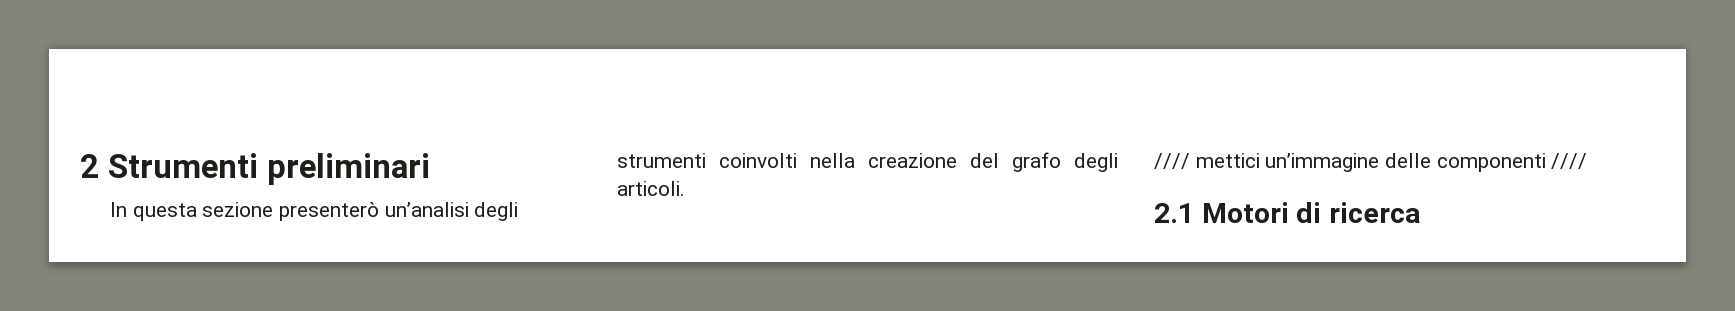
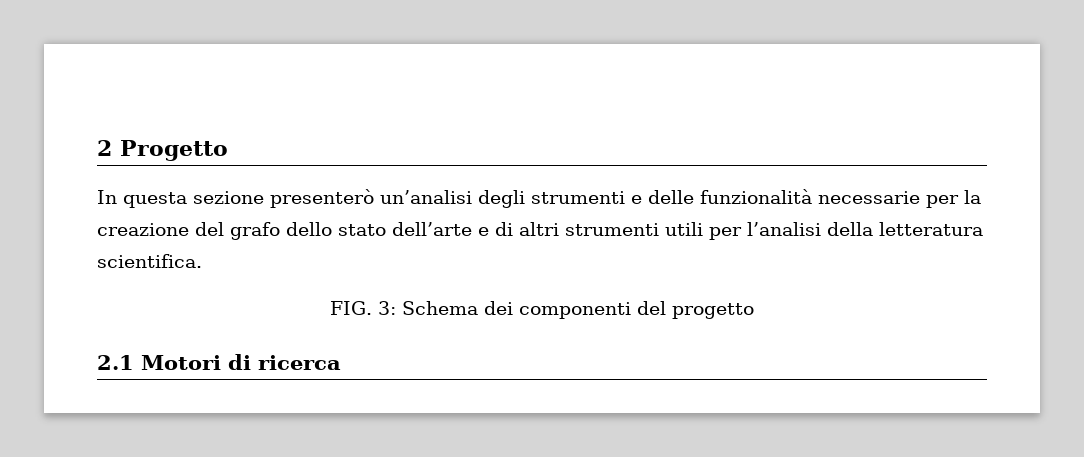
[107,153,430,185] Strumenti preliminari -> [120,140,228,161] Progetto
[719,152,1118,172] [617,181,685,196] [1154,153,1588,172] coinvolti nella creazione del grafo degli articoli. // //// mettici un’immagine delle componenti //// -> [631,189,981,208] [97,222,983,240] [97,254,202,268] [330,301,754,319] e delle funzionalità necessarie per la creazione del grafo dello stato dell’arte e di altri strumenti utili per l’analisi della letteratura scientifica. // FIG. 3: Schema dei componenti del progetto

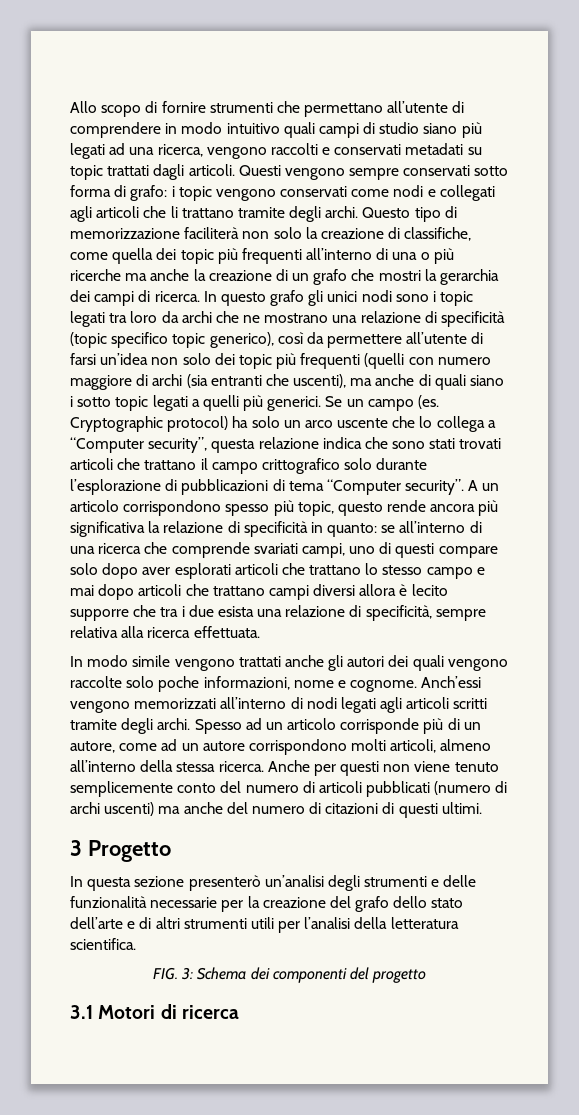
[97,140,112,156] 2 -> [70,101,465,117] [70,122,482,138] [70,143,482,159] [70,164,509,180] [70,185,495,201] [70,206,457,222] [70,227,472,241] [70,248,454,264] [70,269,500,285] [70,290,474,306] [70,311,506,327] [70,332,484,348] [70,353,491,369] [70,374,505,390] [70,395,440,411] [70,416,496,432] [70,437,502,453] [70,458,428,474] [70,479,500,495] [70,500,499,516] [70,521,482,537] [70,542,498,558] [70,563,485,579] [70,584,448,600] [70,605,486,621] [70,626,260,638] [70,655,508,671] [70,676,482,692] [70,697,488,713] [70,718,481,734] [70,739,492,755] [70,760,499,776] [70,781,508,797] [70,802,482,818] [70,840,82,856] Allo scopo di fornire strumenti che permettano all’utente di comprendere in modo intuitivo quali campi di studio siano più legati ad una ricerca, vengono raccolti e conservati metadati su topic trattati dagli articoli. Questi vengono sempre conservati sotto forma di grafo: i topic vengono conservati come nodi e collegati agli articoli che li trattano tramite degli archi. Questo tipo di memorizzazione faciliterà non solo la creazione di classifiche, come quella dei topic più frequenti all’interno di una o più ricerche ma anche la creazione di un grafo che mostri la gerarchia dei campi di ricerca. In questo grafo gli unici nodi sono i topic legati tra loro da archi che ne mostrano una relazione di specificità (topic specifico topic generico), così da permettere all’utente di farsi un’idea non solo dei topic più frequenti (quelli con numero maggiore di archi (sia entranti che uscenti), ma anche di quali siano i sotto topic legati a quelli più generici. Se un campo (es. Cryptographic protocol) ha solo un arco uscente che lo collega a “Computer security”, questa relazione indica che sono stati trovati articoli che trattano il campo crittografico solo durante l’esplorazione di pubblicazioni di tema “Computer security”. A un articolo corrispondono spesso più topic, questo rende ancora più significativa la relazione di specificità in quanto: se all’interno di una ricerca che comprende svariati campi, uno di questi compare solo dopo aver esplorati articoli che trattano lo stesso campo e mai dopo articoli che trattano campi diversi allora è lecito supporre che tra i due esista una relazione di specificità, sempre relativa alla ricerca effettuata. // In modo simile vengono trattati anche gli autori dei quali vengono raccolte solo poche informazioni, nome e cognome. Anch’essi vengono memorizzati all’interno di nodi legati agli articoli scritti tramite degli archi. Spesso ad un articolo corrisponde più di un autore, come ad un autore corrispondono molti articoli, almeno all’interno della stessa ricerca. Anche per questi non viene tenuto semplicemente conto del numero di articoli pubblicati (numero di archi uscenti) ma anche del numero di citazioni di questi ultimi. // 3
[97,355,134,370] 2.1 -> [70,1005,93,1019] 3.1

